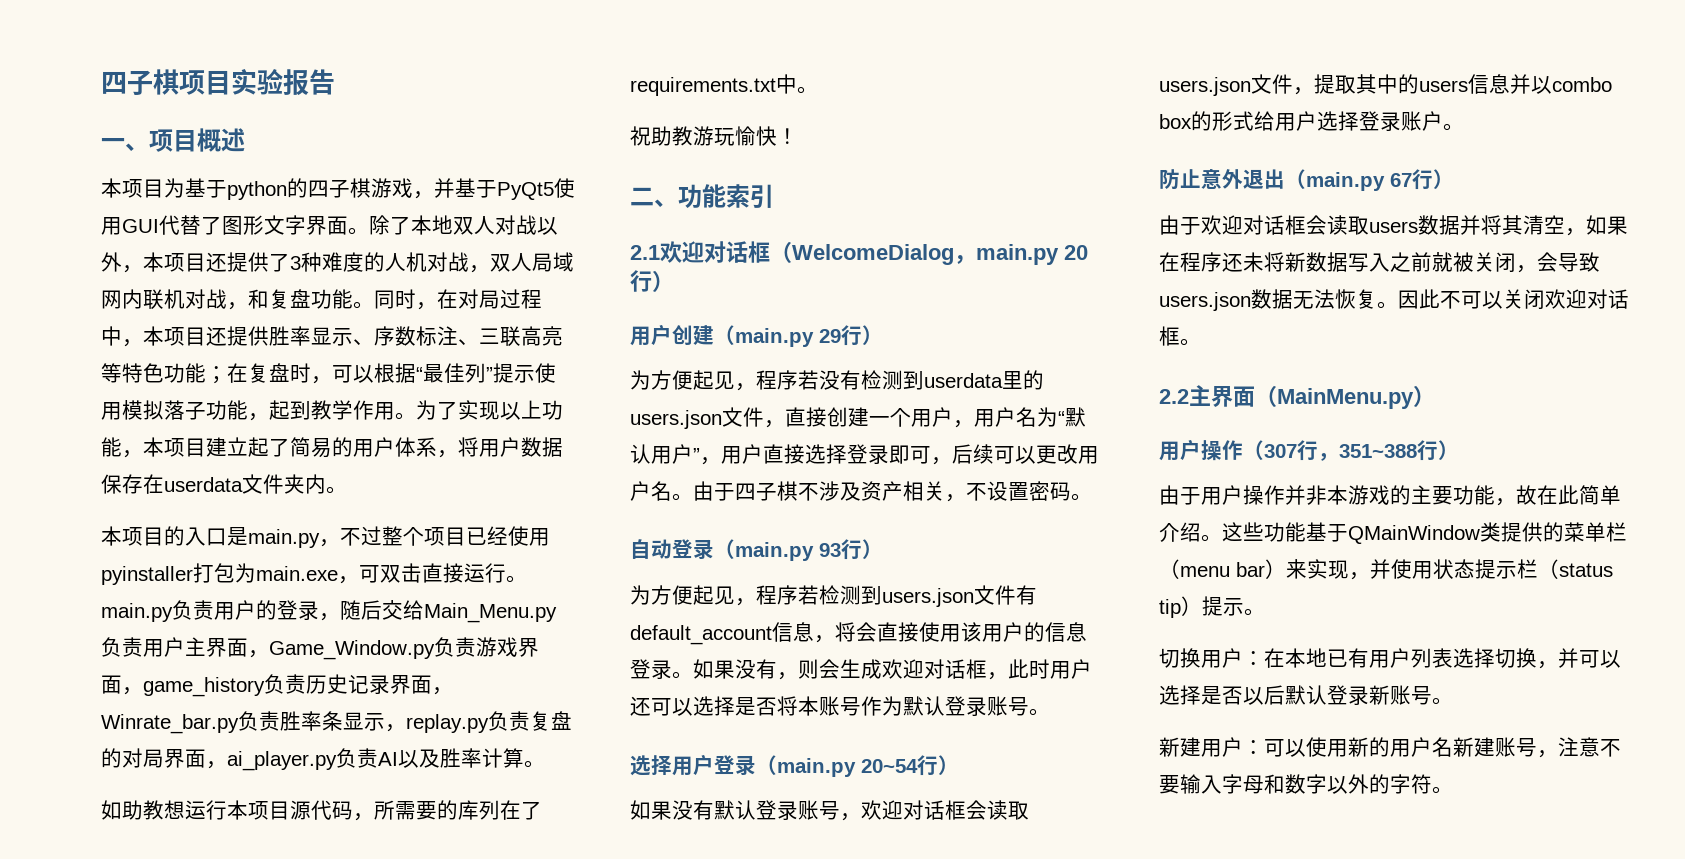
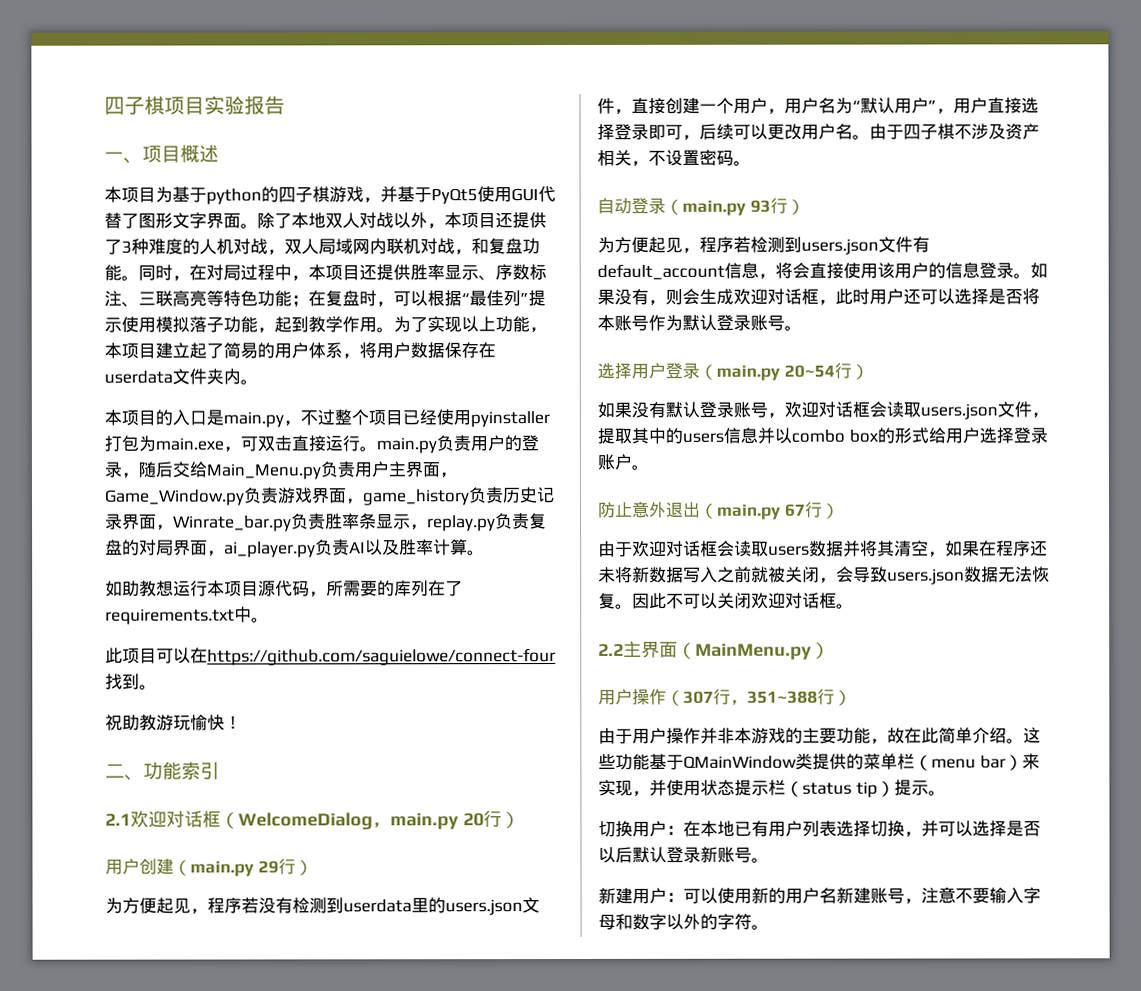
(818, 90) none -> [105,647,556,666] [105,673,157,690] // 此项目可以在https://github.com/saguielowe/connect-four找到。

